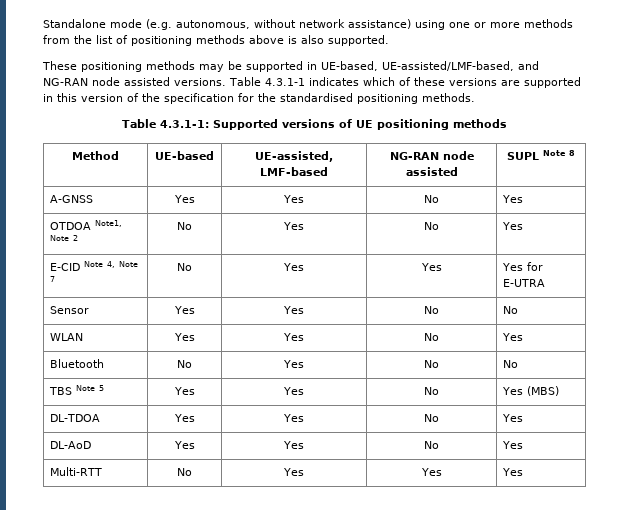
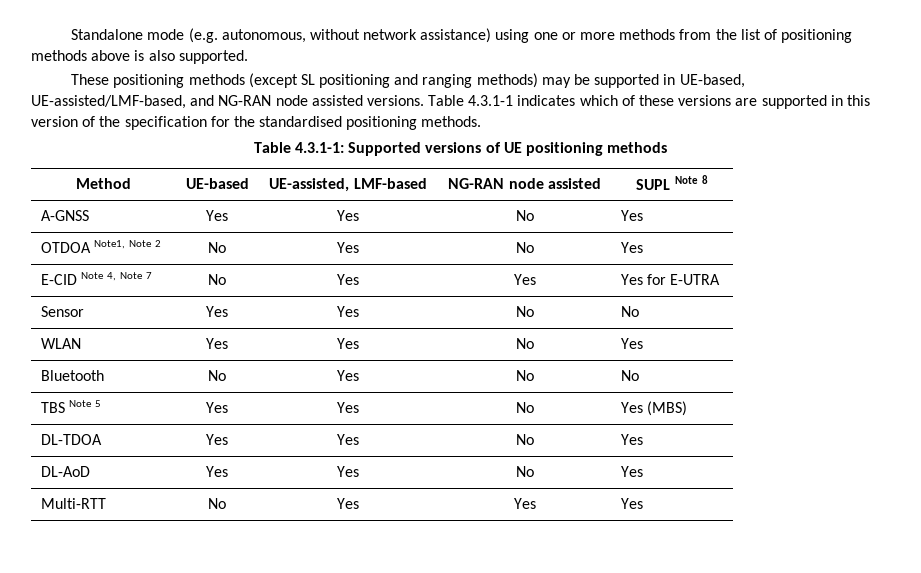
(195, 65) none -> [248,73,538,88] (except SL positioning and ranging methods)

